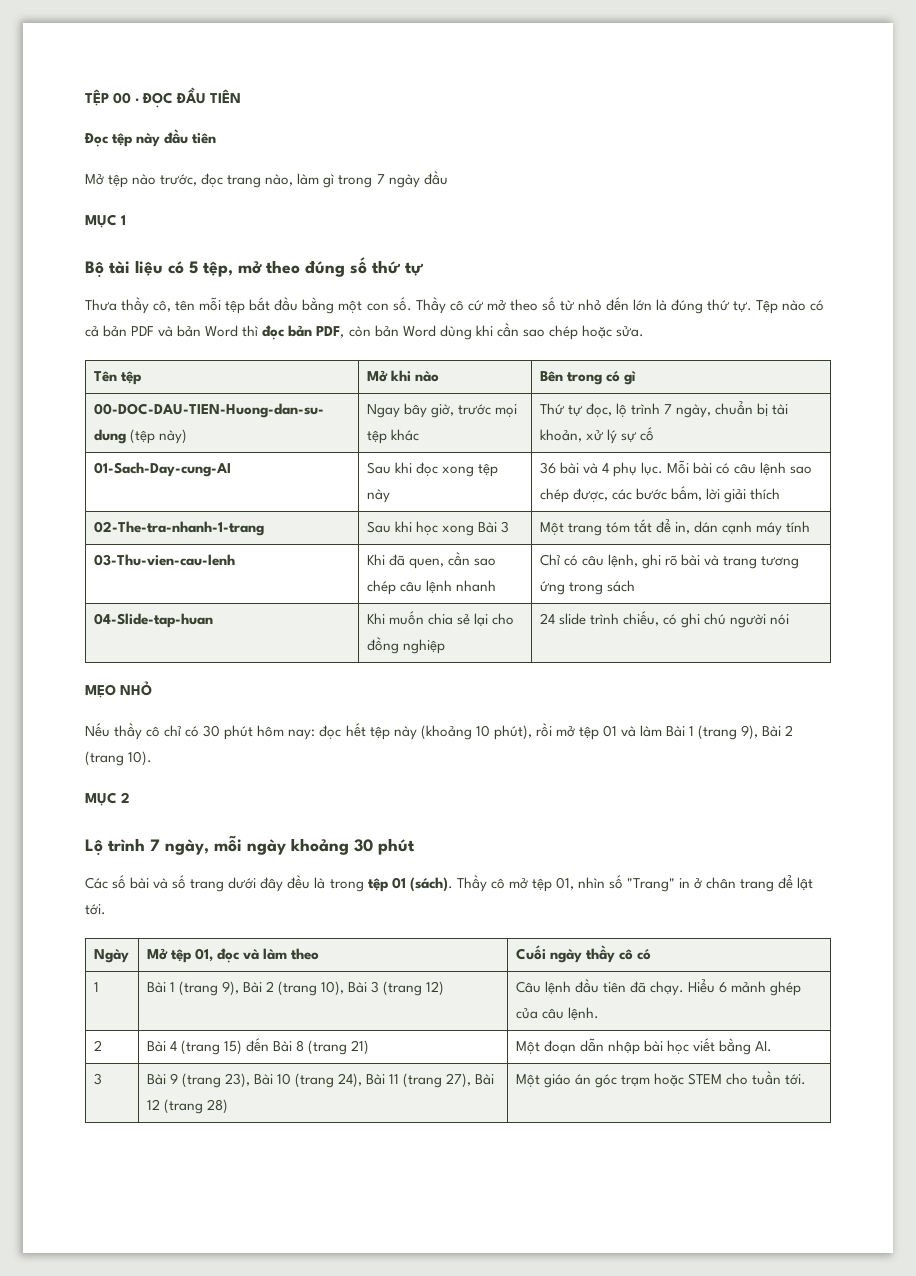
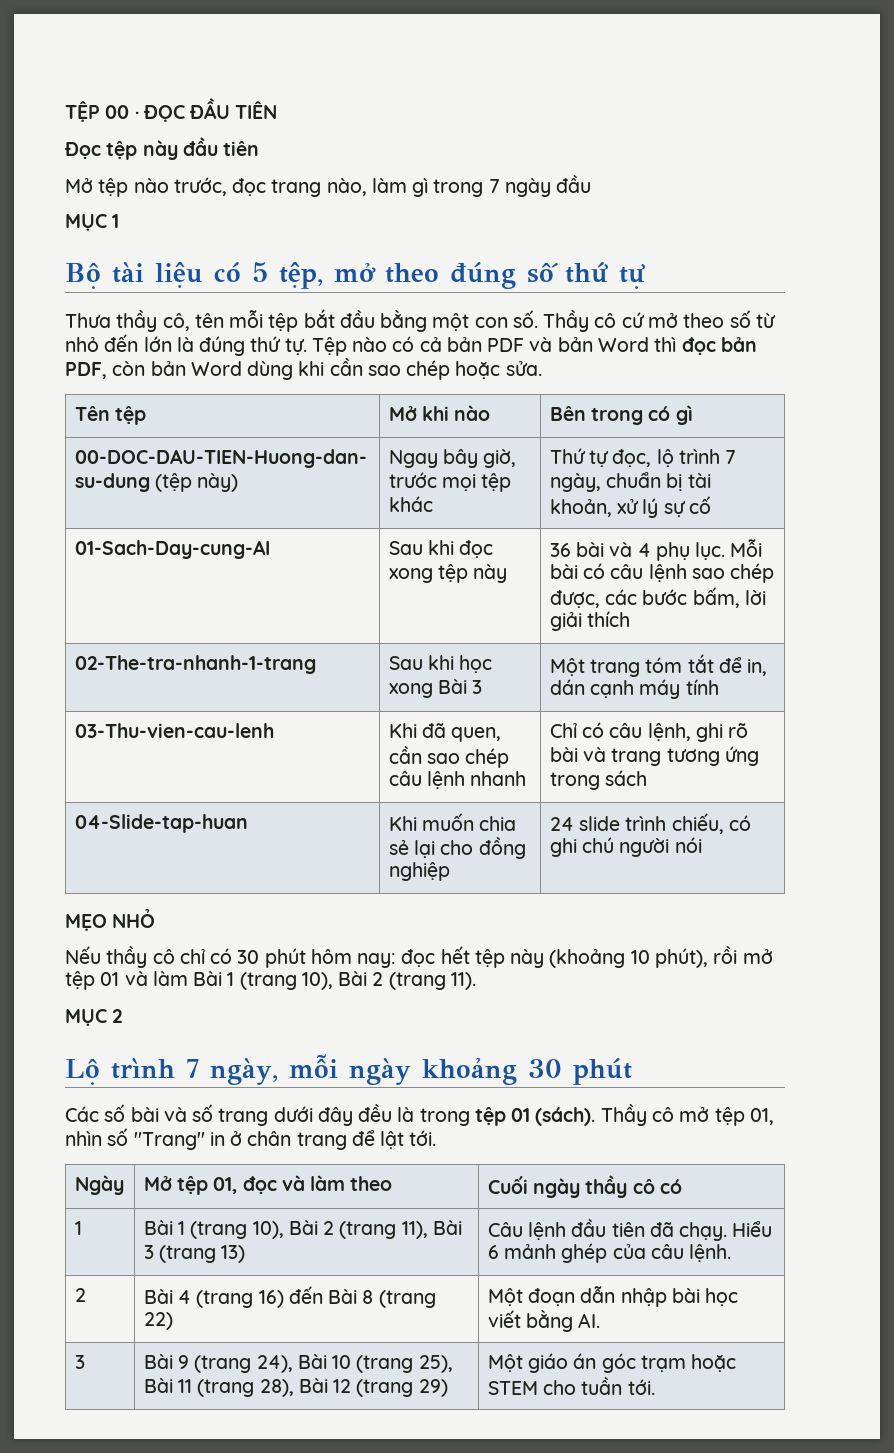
[741,725,794,740] [85,751,153,766] 9), Bài 2 (trang 10). -> [301,971,476,990] 10), Bài 2 (trang 11).
[221,981,344,996] 9), Bài 2 (trang 10), -> [252,1220,428,1239] 10), Bài 2 (trang 11),
[426,981,445,996] 12) -> [221,1245,246,1263] 13)
[223,1040,242,1055] 15) -> [258,1290,284,1308] 16)
[350,1040,369,1055] 21) -> [143,1312,173,1330] 22)
[224,1073,250,1088] 23), -> [256,1355,293,1373] 24),
[337,1073,362,1088] 24), -> [418,1355,453,1373] 25),
[446,1073,472,1088] 27), -> [259,1379,294,1397] 28),
[206,1099,228,1114] 28) -> [418,1379,448,1397] 29)

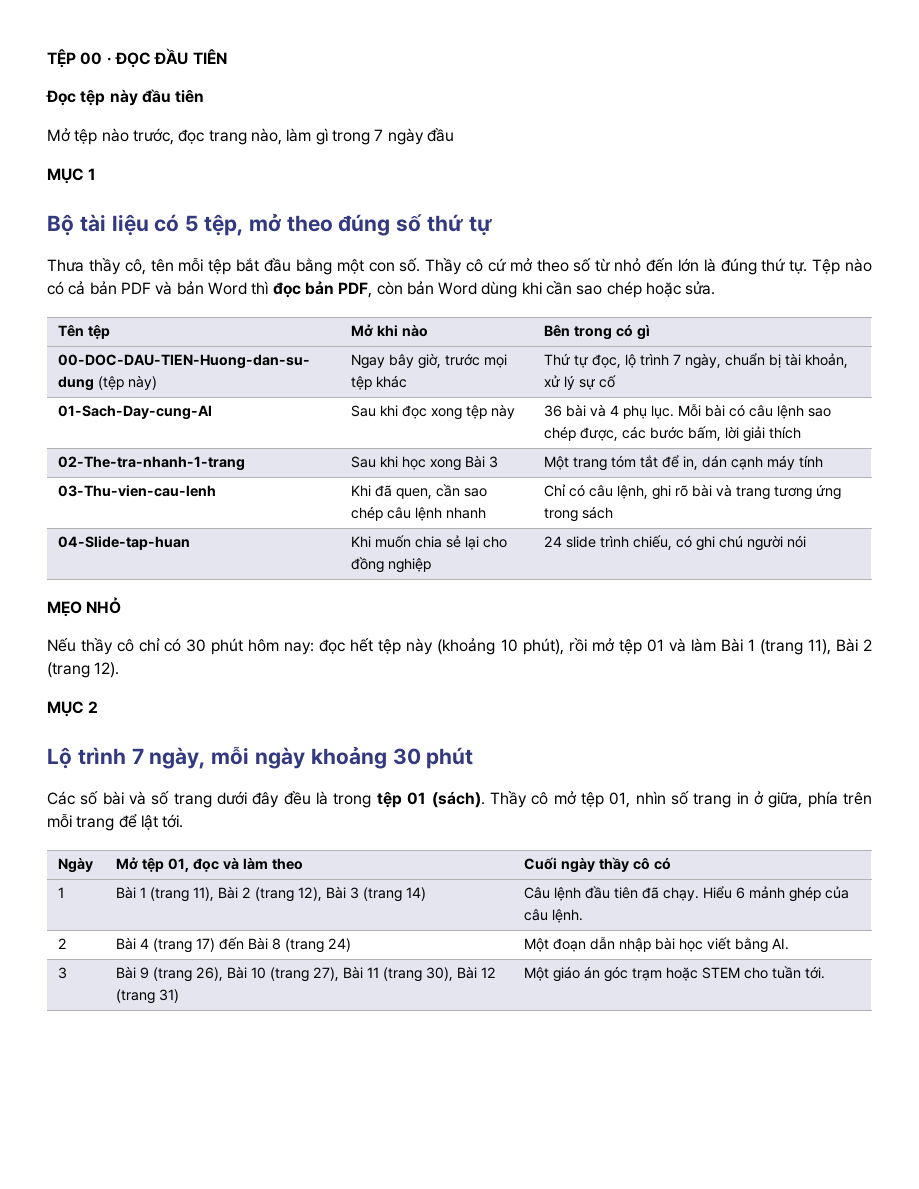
[301,971,476,990] 10), Bài 2 (trang 11). -> [807,638,873,655] [47,662,120,678] 11), Bài 2 (trang 12).
[133,1132,205,1150] "Trang" -> [693,793,732,808] trang
[247,1131,292,1146] chân -> [768,791,872,808] [47,813,72,828] giữa, phía trên mỗi
[252,1220,428,1239] 10), Bài 2 (trang 11), -> [193,886,323,902] 11), Bài 2 (trang 12),
[221,1245,246,1263] 13) -> [406,887,427,901] 14)
[258,1290,284,1308] 16) -> [196,938,216,952] 17)
[143,1312,173,1330] 22) -> [328,938,352,952] 24)
[256,1355,293,1373] 24), -> [196,967,224,981] 26),
[418,1355,453,1373] 25), -> [313,967,340,981] 27),
[259,1379,294,1397] 28), -> [426,967,454,981] 30),
[418,1379,448,1397] 29) -> [159,989,180,1003] 31)

